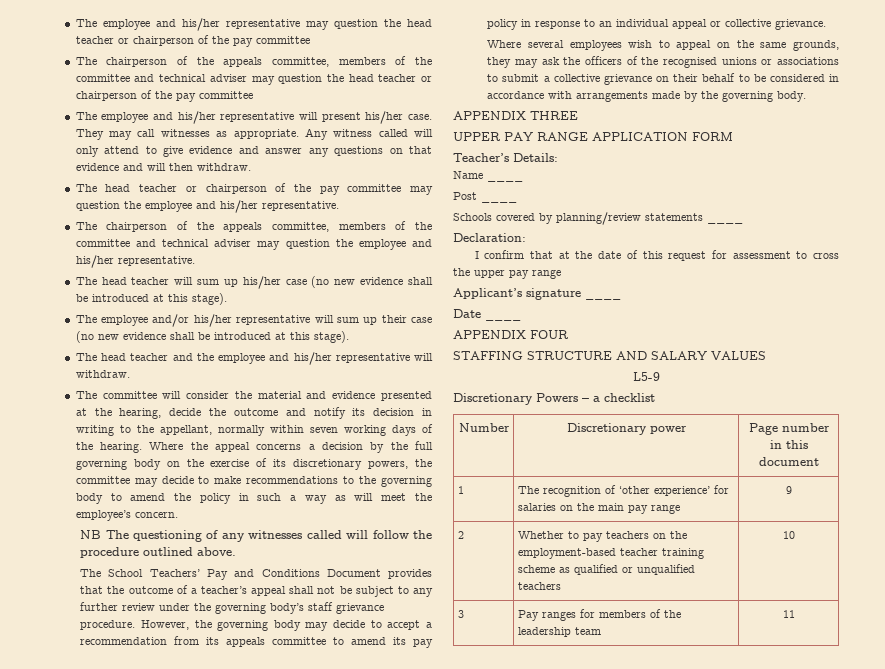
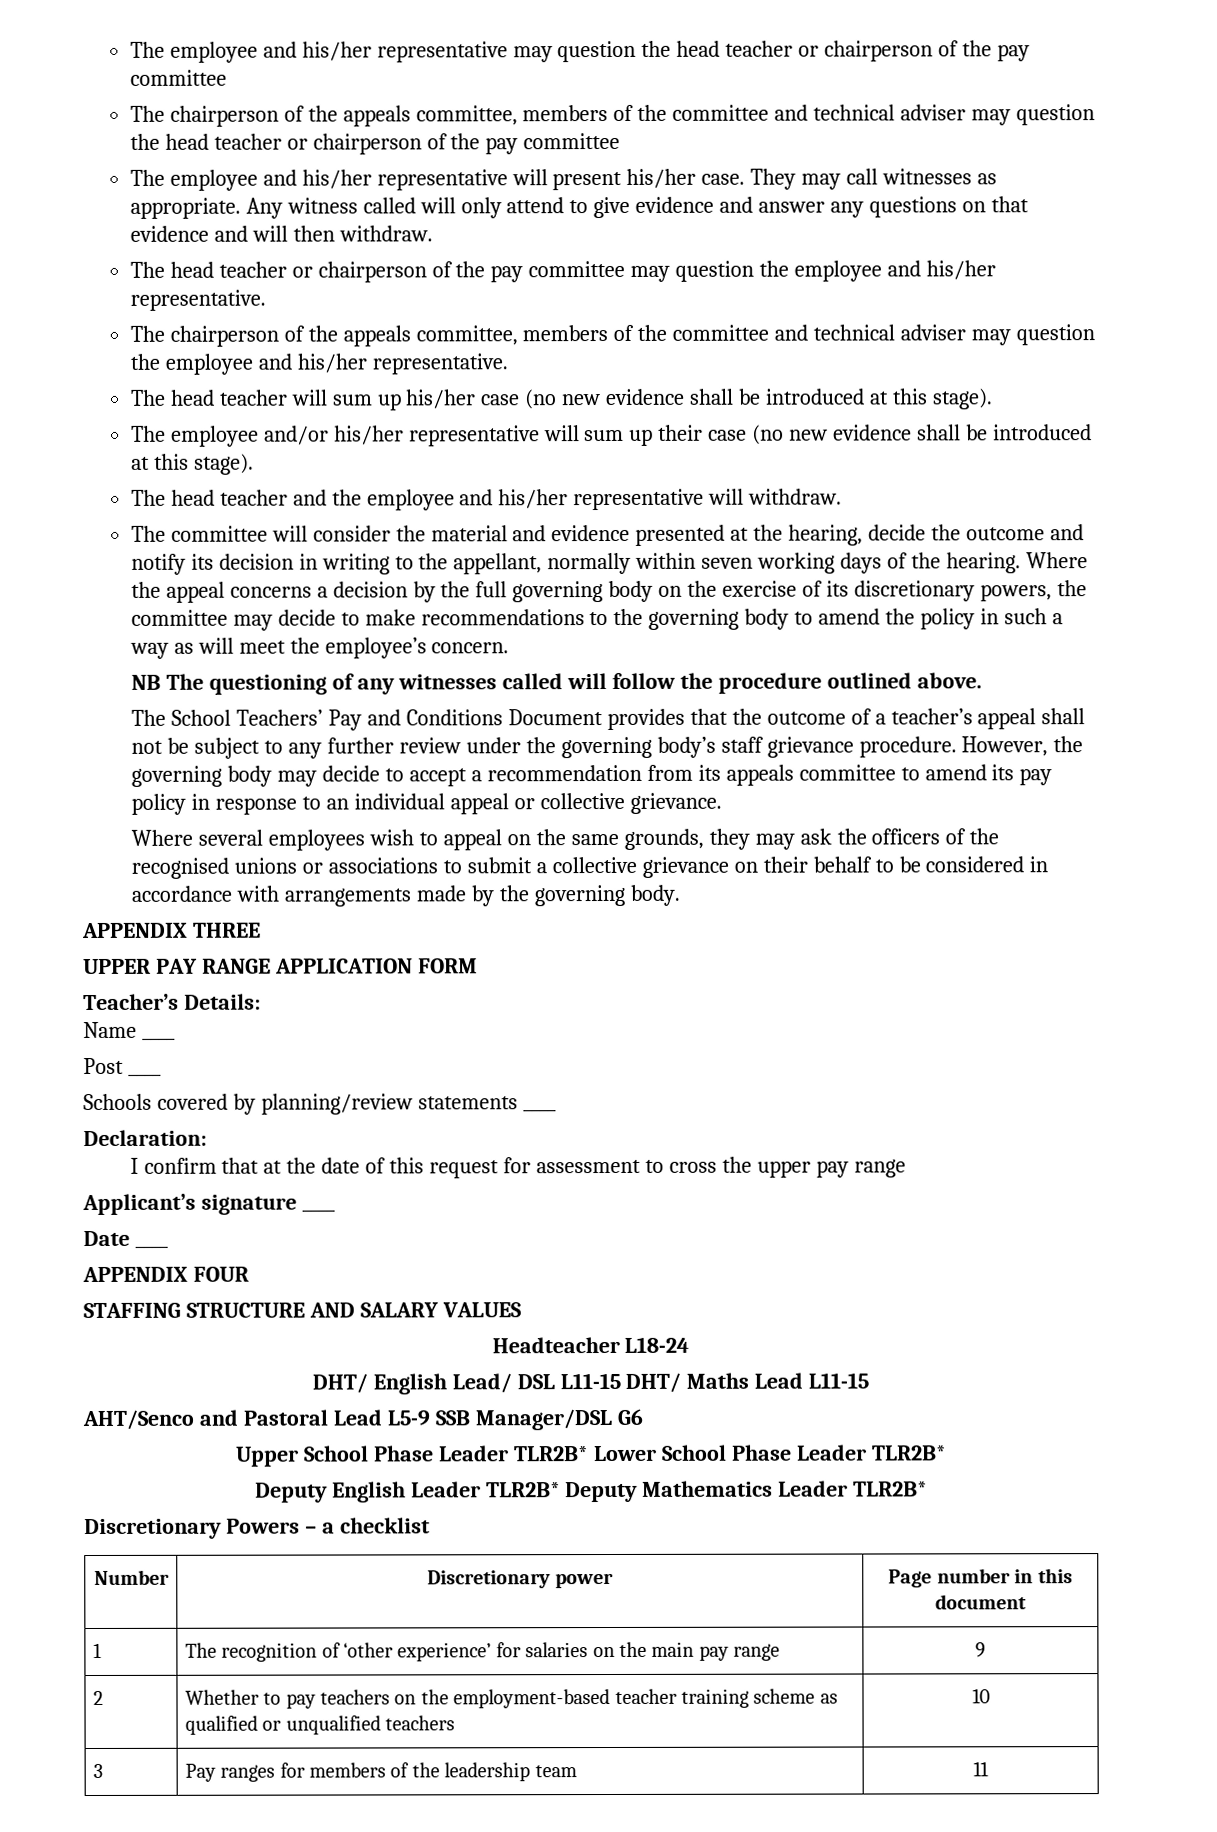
[632,372,660,381] L5-9 -> [491,1336,690,1354] [311,1372,870,1395] [82,1408,643,1431] [236,1444,947,1467] [254,1480,929,1503] Headteacher L18-24 // DHT/ English Lead/ DSL L11-15 DHT/ Maths Lead L11-15 // AHT/Senco and Pastoral Lead L5-9 SSB Manager/DSL G6 // Upper School Phase Leader TLR2B* Lower School Phase Leader TLR2B* // Deputy English Leader TLR2B* Deputy Mathematics Leader TLR2B*

